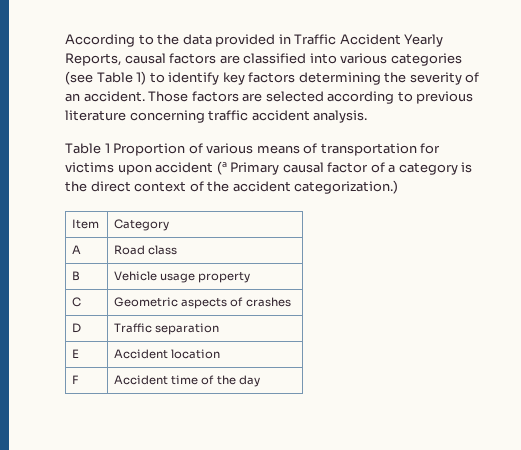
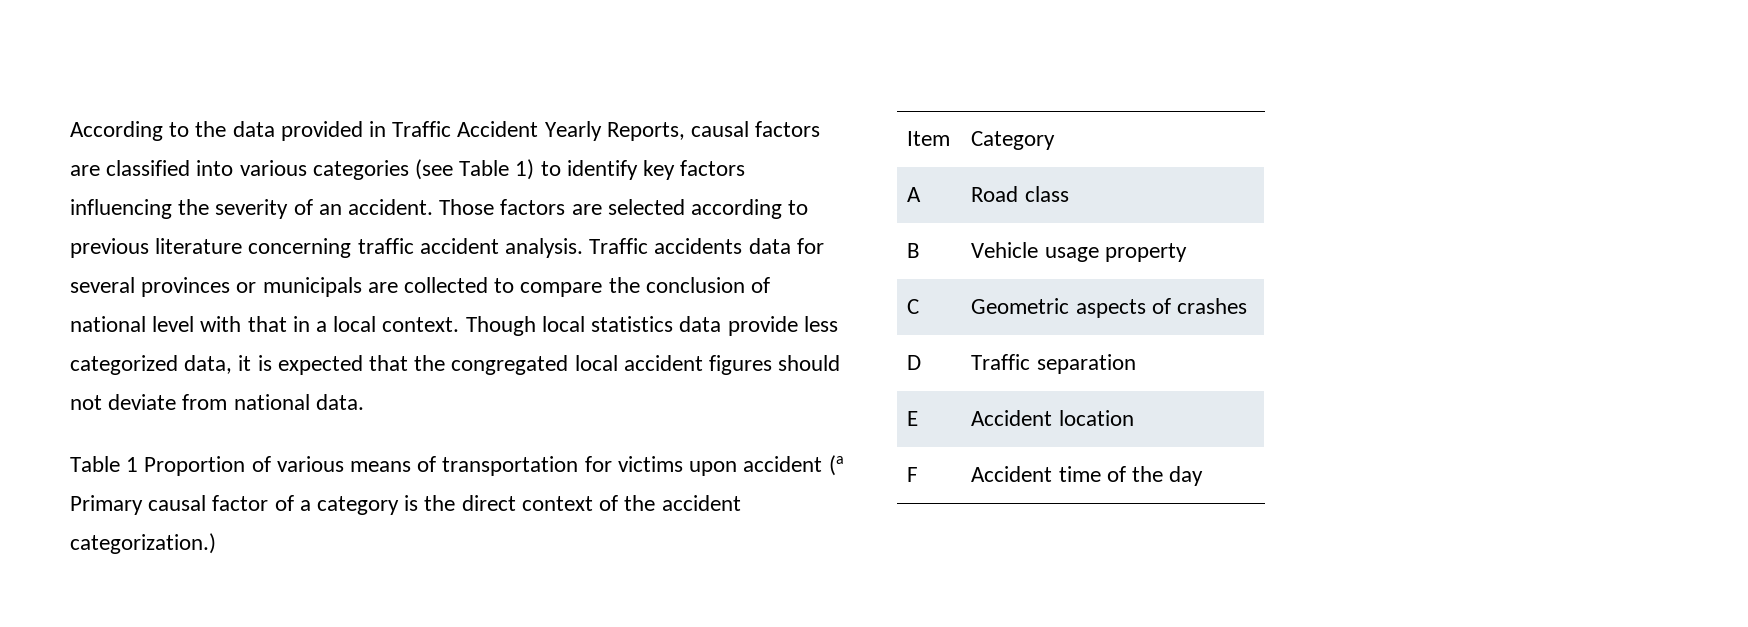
[298,72,381,85] determining -> [70,199,172,219] influencing
(368, 116) none -> [589,238,824,254] [70,277,771,297] [70,316,838,336] [70,355,841,375] [70,394,364,410] Traffic accidents data for several provinces or municipals are collected to compare the conclusion of national level with that in a local context. Though local statistics data provide less categorized data, it is expected that the congregated local accident figures should not deviate from national data.

